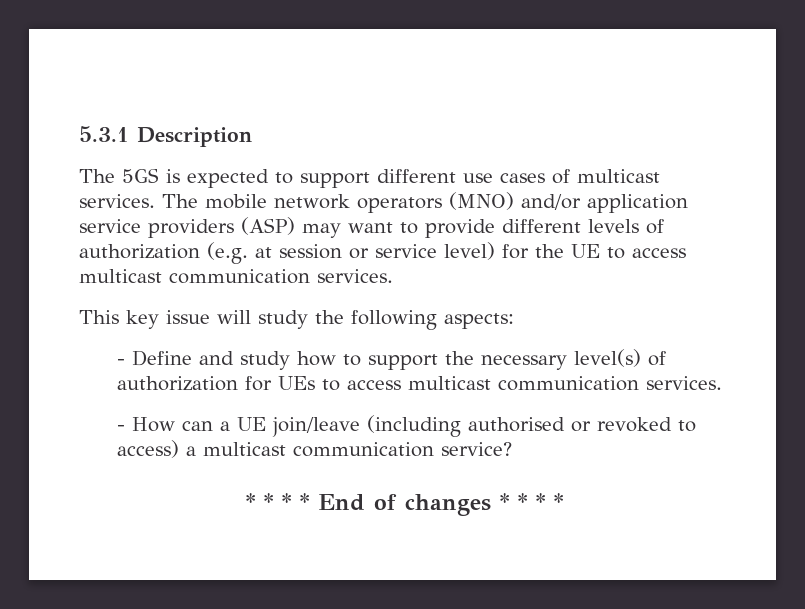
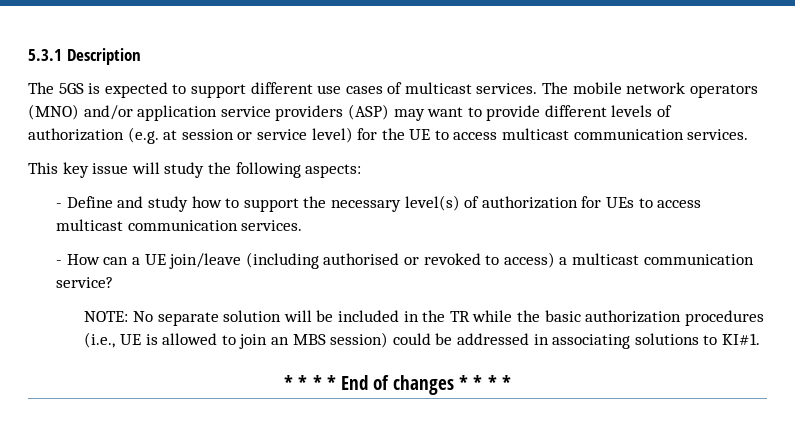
(513, 449) none -> [84,310,764,326] [84,332,760,349] // NOTE: No separate solution will be included in the TR while the basic authorization procedures (i.e., UE is allowed to join an MBS session) could be addressed in associating solutions to KI#1.

